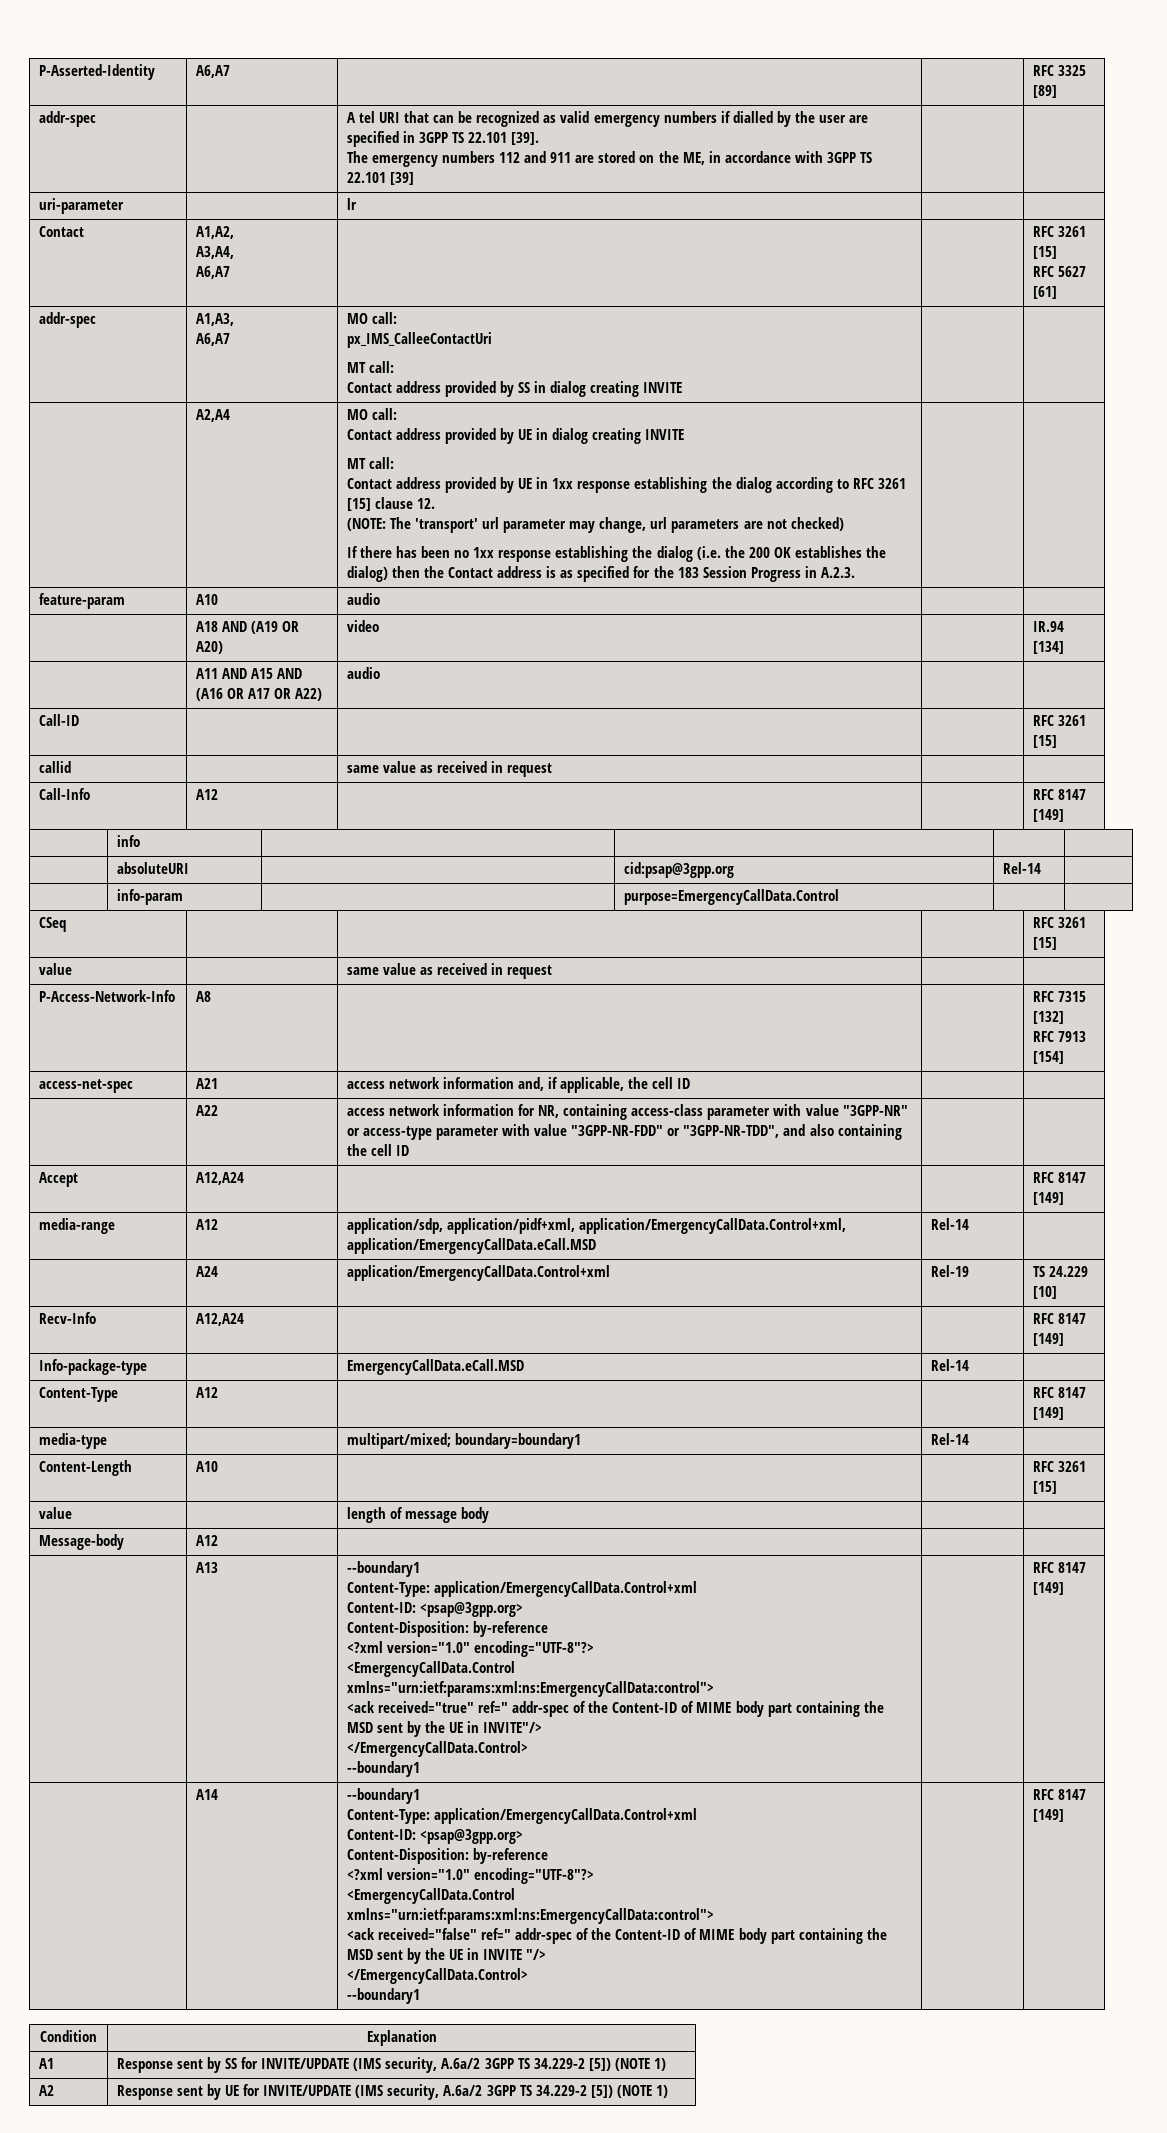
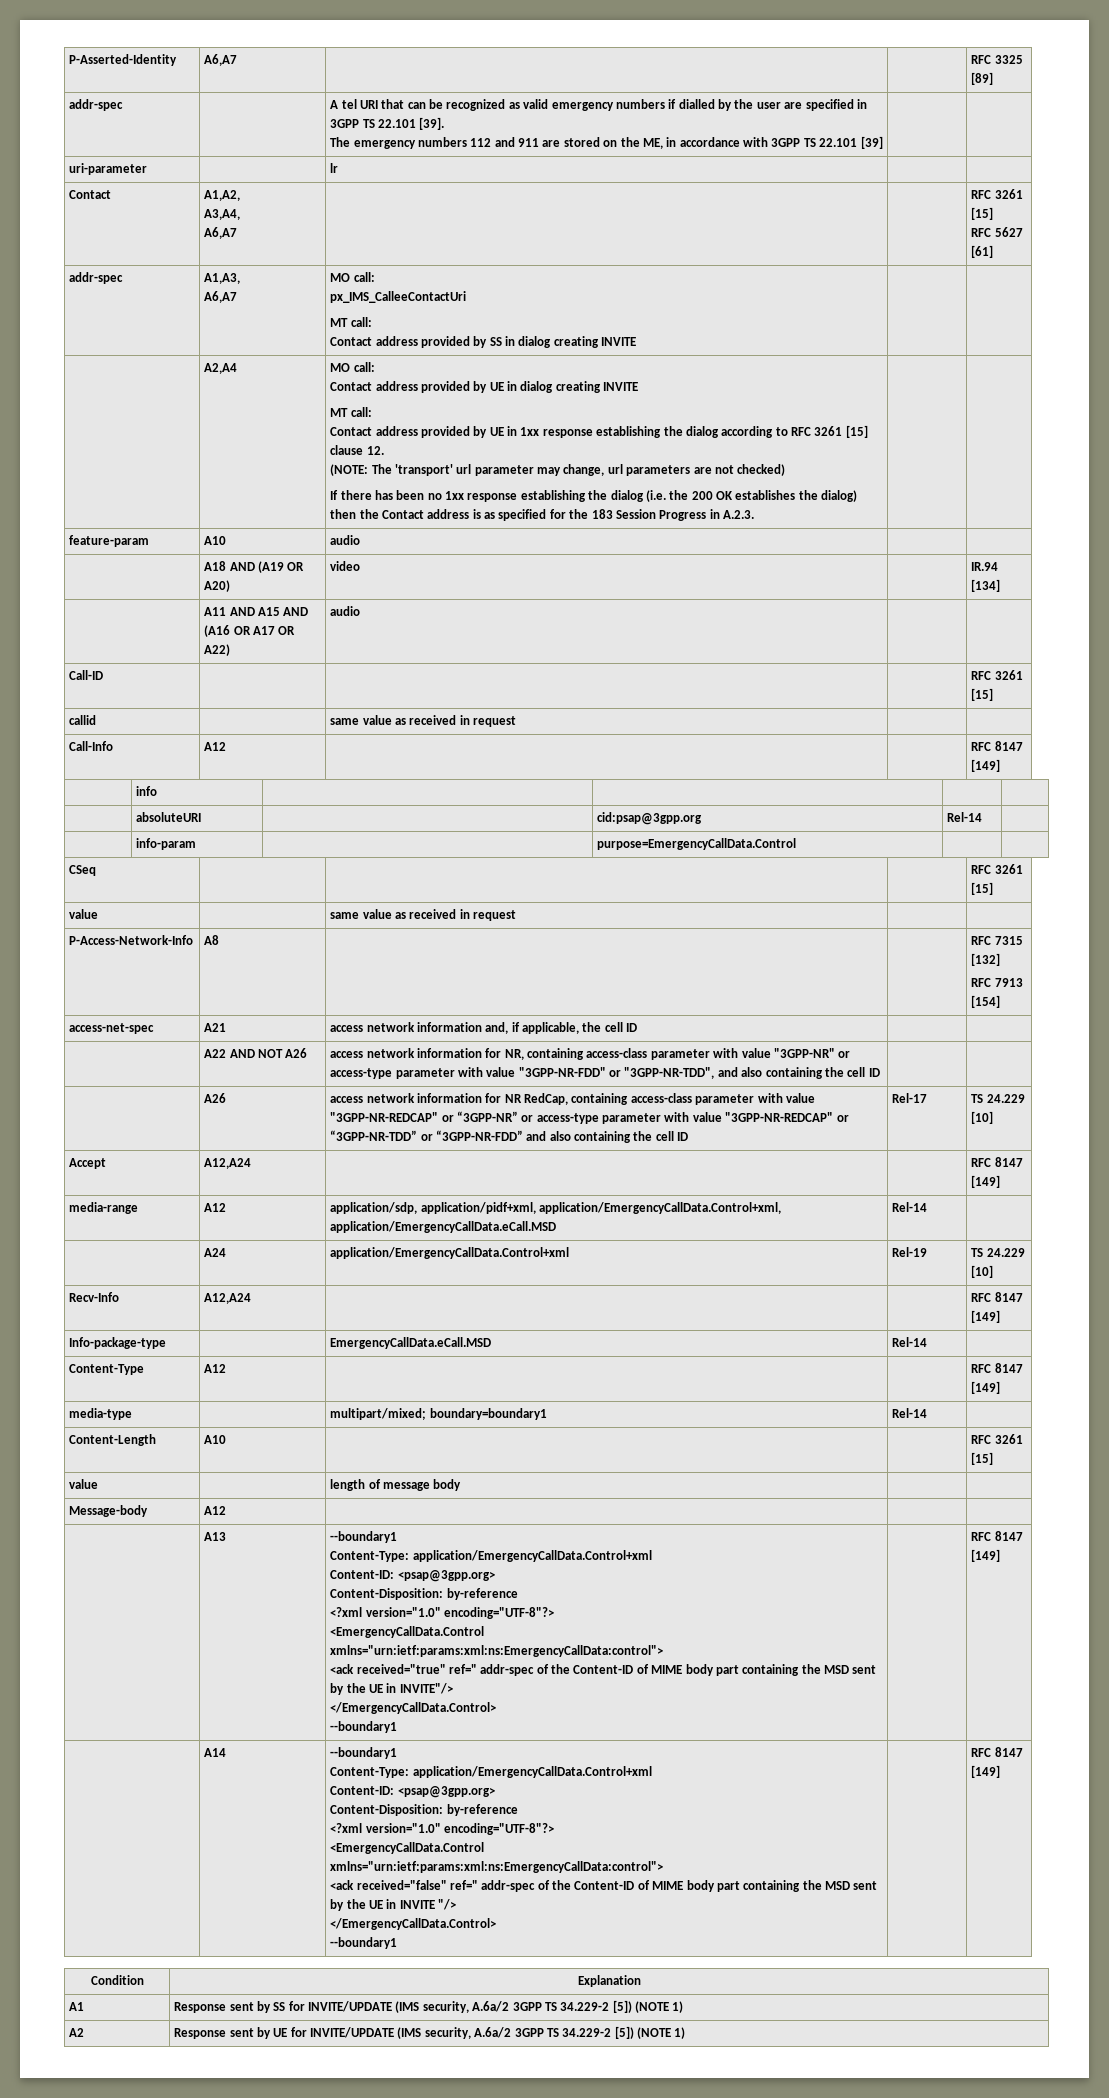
(219, 1110) none -> [229,1048,308,1058] AND NOT A26
(410, 1150) none -> [204,1093,227,1103] [330,1093,815,1105] [330,1111,849,1124] [330,1130,689,1143] [892,1093,928,1103] [971,1094,1025,1103] [971,1111,994,1124] // | A26 | access network information for NR RedCap, containing access-class parameter with value "3GPP-NR-REDCAP" or “3GPP-NR” or access-type parameter with value "3GPP-NR-REDCAP" or “3GPP-NR-TDD” or “3GPP-NR-FDD” and also containing the cell ID | Rel-17 | TS 24.229 [10]

